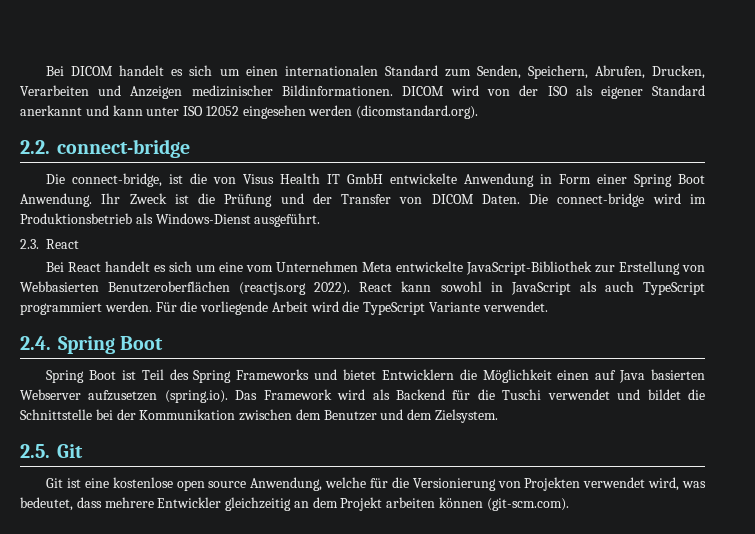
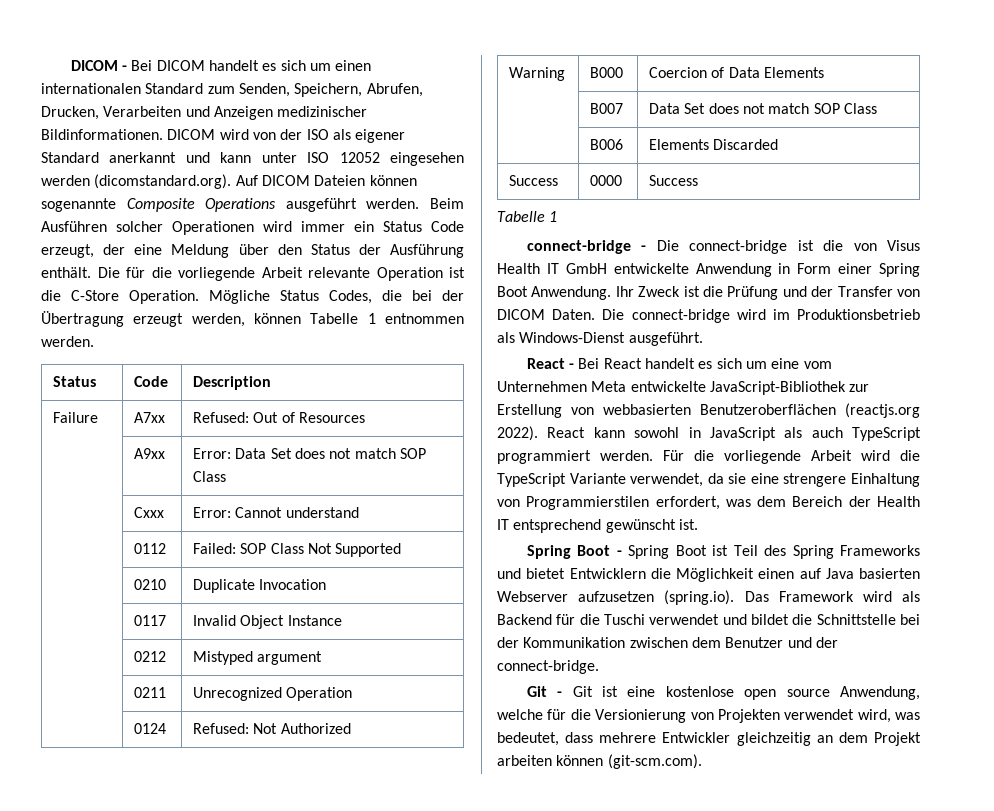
(46, 71) none -> [70,60,128,71] DICOM -
[20,139,190,158] [46,173,163,187] // 2.2. connect-bridge // Die connect-bridge, -> [235,175,417,186] [41,198,465,212] [41,221,464,235] [41,244,464,258] [41,267,465,281] [41,290,464,304] [41,311,464,327] [41,336,94,347] [53,376,97,387] [134,376,169,387] [193,376,272,390] [53,412,99,423] [134,412,166,423] [193,412,366,423] [134,448,166,459] [193,448,427,459] [193,471,227,482] [134,507,165,518] [193,507,359,518] [134,543,167,554] [193,543,402,557] [134,579,167,590] [193,579,327,593] [134,615,167,626] [193,615,342,629] [134,651,167,662] [193,651,323,665] [134,687,167,698] [193,687,353,701] [134,723,167,734] [193,723,351,734] [509,67,566,81] [590,67,624,78] [649,67,825,78] [590,103,624,114] [649,103,878,114] [590,139,624,150] [649,139,779,150] [509,175,559,186] [590,175,623,186] [649,175,699,186] [497,211,558,222] [526,240,788,254] Auf DICOM Dateien können sogenannte Composite Operations ausgeführt werden. Beim Ausführen solcher Operationen wird immer ein Status Code erzeugt, der eine Meldung über den Status der Ausführung enthält. Die für die vorliegende Arbeit relevante Operation ist die C-Store Operation. Mögliche Status Codes, die bei der Übertragung erzeugt werden, können Tabelle 1 entnommen werden. // Status | Code | Description // Failure | A7xx | Refused: Out of Resources // | A9xx | Error: Data Set does not match SOP Class // | Cxxx | Error: Cannot understand // | 0112 | Failed: SOP Class Not Supported // | 0210 | Duplicate Invocation // | 0117 | Invalid Object Instance // | 0212 | Mistyped argument // | 0211 | Unrecognized Operation // | 0124 | Refused: Not Authorized // Warning | B000 | Coercion of Data Elements // | B007 | Data Set does not match SOP Class // | B006 | Elements Discarded // Success | 0000 | Success // Tabelle 1 // connect-bridge - Die connect-bridge
[20,239,79,249] 2.3. React // -> [526,358,575,369] React -
[20,281,99,292] Webbasierten -> [603,404,691,415] webbasierten
[482,301,548,312] [20,336,164,354] verwendet. // 2.4. Spring Boot // -> [630,473,920,487] [497,496,920,510] [497,519,698,533] [526,545,622,559] verwendet, da sie eine strengere Einhaltung von Programmierstilen erfordert, was dem Bereich der Health IT entsprechend gewünscht ist. // Spring Boot -
[407,409,499,423] [20,444,83,458] dem Zielsystem. // 2.5. Git // -> [815,637,838,648] [497,660,599,674] [526,686,563,697] der connect-bridge. // Git -

